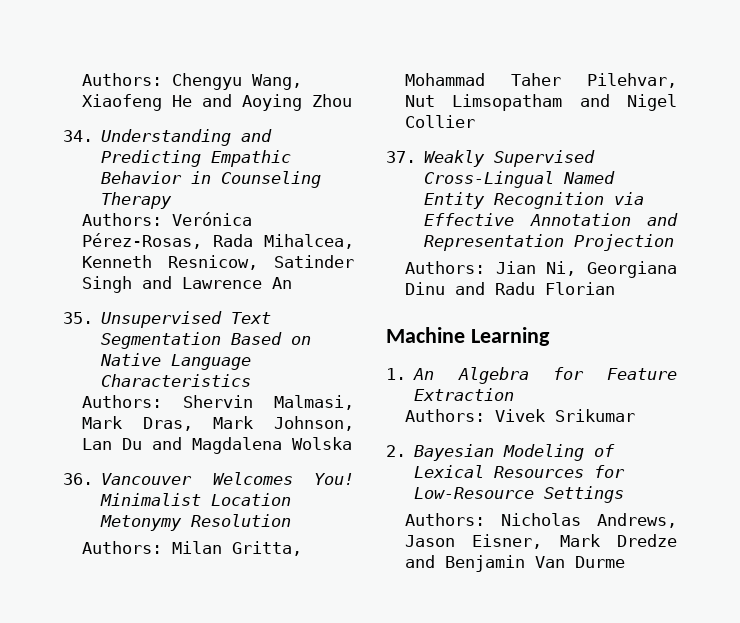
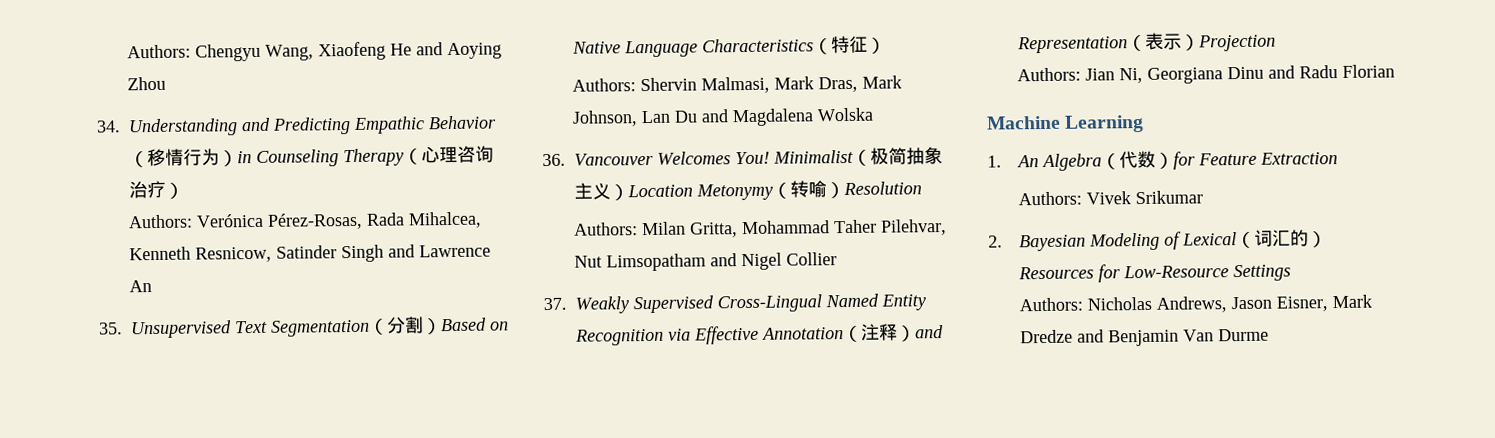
(183, 177) none -> [129,148,238,168] （移情行为）
(173, 200) none -> [403,145,494,165] [129,180,184,199] （心理咨询治疗）
(222, 340) none -> [368,316,442,335] （分割）
(252, 380) none -> [813,35,886,55] （特征）
[211,493,292,506] [100,515,183,531] Location Metonymy -> [852,147,943,166] [574,180,845,201] （极简抽象主义）Location Metonymy（转喻）
[647,213,678,226] [424,234,565,251] and Representation -> [843,323,944,343] [1017,32,1200,54] （注释）and Representation（表示）
(529, 375) none -> [1100,150,1174,170] （代数）
(485, 471) none -> [1235,229,1327,249] （词汇的）

